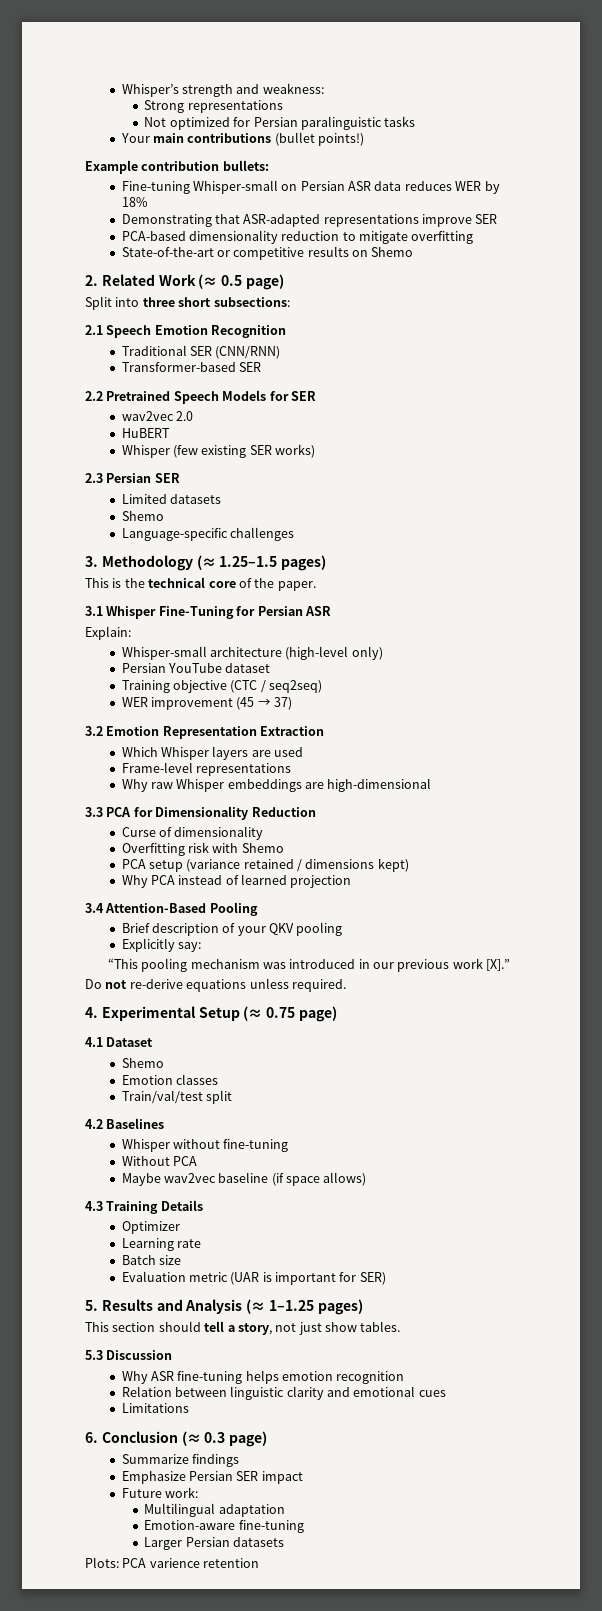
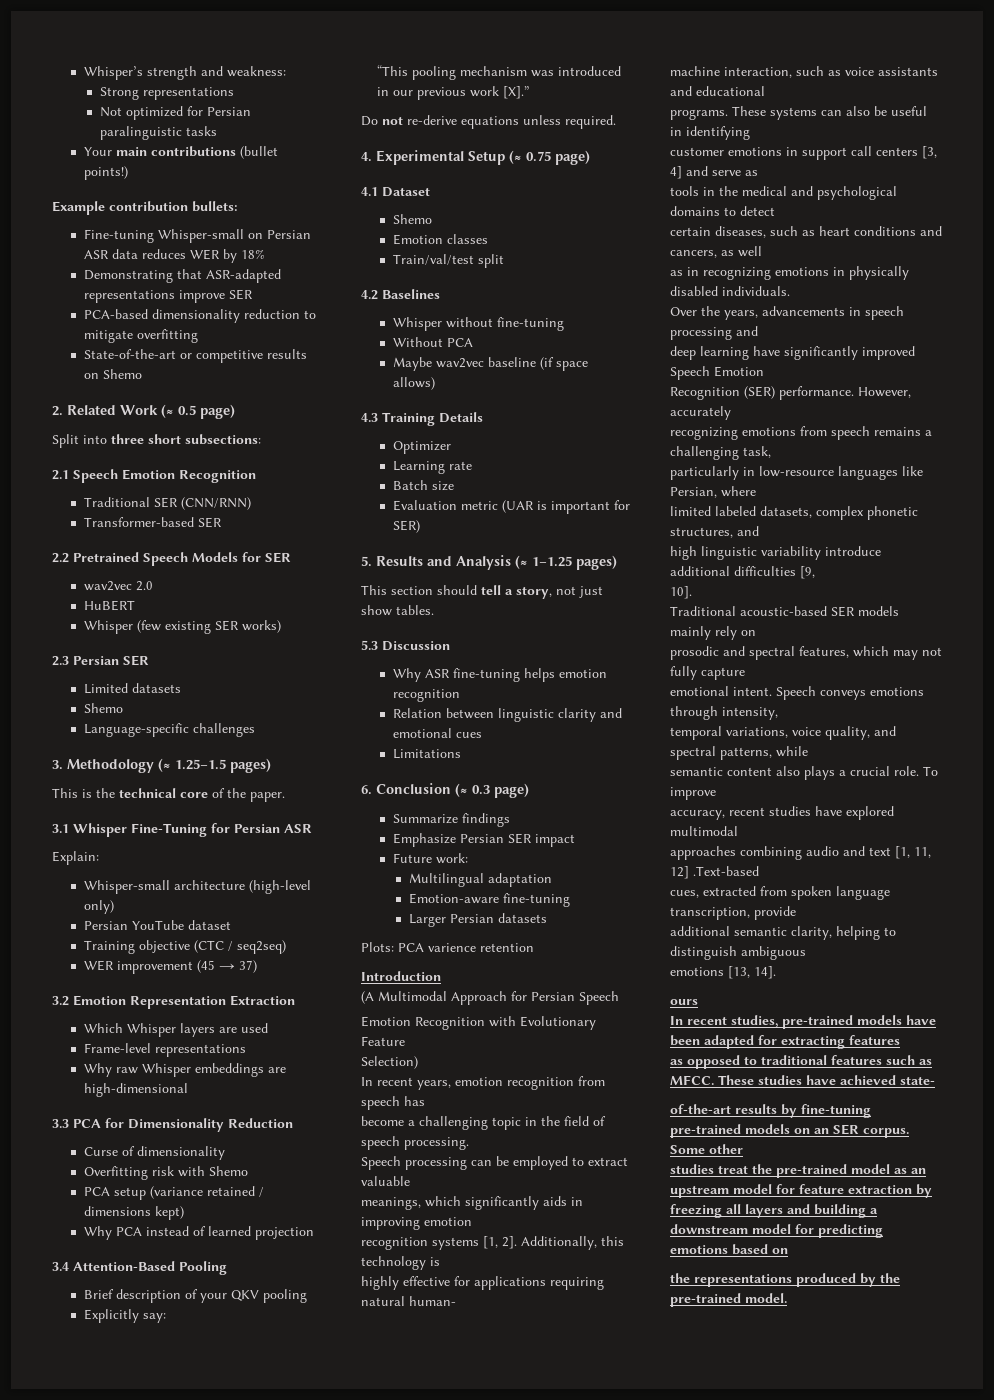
(260, 1563) none -> [361,971,441,981] [361,991,619,1005] [361,1016,596,1030] [361,1036,405,1046] [361,1056,418,1069] [361,1076,605,1090] [361,1096,425,1110] [361,1116,606,1130] [361,1136,469,1150] [361,1156,628,1170] [361,1176,410,1186] [361,1196,583,1210] [361,1217,472,1230] [361,1236,624,1250] [361,1256,440,1270] [361,1276,604,1290] [361,1296,456,1306] [670,66,938,78] [670,86,765,96] [670,106,927,120] [670,126,750,140] [670,146,937,160] [670,166,758,179] [670,186,897,200] [670,206,775,216] [670,226,942,238] [670,246,762,258] [670,266,909,280] [670,286,790,296] [670,306,904,320] [670,326,758,340] [670,346,915,360] [670,366,764,380] [670,386,911,400] [670,406,731,420] [670,426,932,440] [670,446,771,460] [670,466,923,480] [670,486,756,498] [670,506,918,520] [670,526,759,538] [670,546,881,560] [670,566,815,579] [670,586,692,599] [670,606,899,617] [670,626,756,640] [670,646,942,660] [670,666,745,680] [670,686,924,700] [670,706,778,720] [670,726,896,740] [670,746,808,760] [670,766,938,780] [670,787,716,800] [670,806,894,820] [670,826,738,836] [670,846,931,860] [670,866,759,879] [670,886,890,900] [670,906,796,920] [670,926,896,940] [670,946,806,960] [670,966,776,979] [670,999,698,1005] [670,1015,936,1029] [670,1035,900,1049] [670,1055,932,1069] [670,1075,935,1085] [670,1104,871,1118] [670,1124,909,1138] [670,1144,743,1154] [670,1164,926,1178] [670,1184,932,1198] [670,1204,878,1218] [670,1224,883,1238] [670,1244,788,1255] [670,1273,900,1287] [670,1293,787,1307] // Introduction // (A Multimodal Approach for Persian Speech // Emotion Recognition with Evolutionary Feature // Selection) // In recent years, emotion recognition from speech has // become a challenging topic in the field of speech processing. // Speech processing can be employed to extract valuable // meanings, which significantly aids in improving emotion // recognition systems [1, 2]. Additionally, this technology is // highly effective for applications requiring natural human- // machine interaction, such as voice assistants and educational // programs. These systems can also be useful in identifying // customer emotions in support call centers [3, 4] and serve as // tools in the medical and psychological domains to detect // certain diseases, such as heart conditions and cancers, as well // as in recognizing emotions in physically disabled individuals. // Over the years, advancements in speech processing and // deep learning have significantly improved Speech Emotion // Recognition (SER) performance. However, accurately // recognizing emotions from speech remains a challenging task, // particularly in low-resource languages like Persian, where // limited labeled datasets, complex phonetic structures, and // high linguistic variability introduce additional difficulties [9, // 10]. // Traditional acoustic-based SER models mainly rely on // prosodic and spectral features, which may not fully capture // emotional intent. Speech conveys emotions through intensity, // temporal variations, voice quality, and spectral patterns, while // semantic content also plays a crucial role. To improve // accuracy, recent studies have explored multimodal // approaches combining audio and text [1, 11, 12] .Text-based // cues, extracted from spoken language transcription, provide // additional semantic clarity, helping to distinguish ambiguous // emotions [13, 14]. // ours // In recent studies, pre-trained models have been adapted for extracting features // as opposed to traditional features such as MFCC. These studies have achieved state- // of-the-art results by fine-tuning pre-trained models on an SER corpus. Some other // studies treat the pre-trained model as an upstream model for feature extraction by freezing all layers and building a downstream model for predicting emotions based on // the representations produced by the pre-trained model.

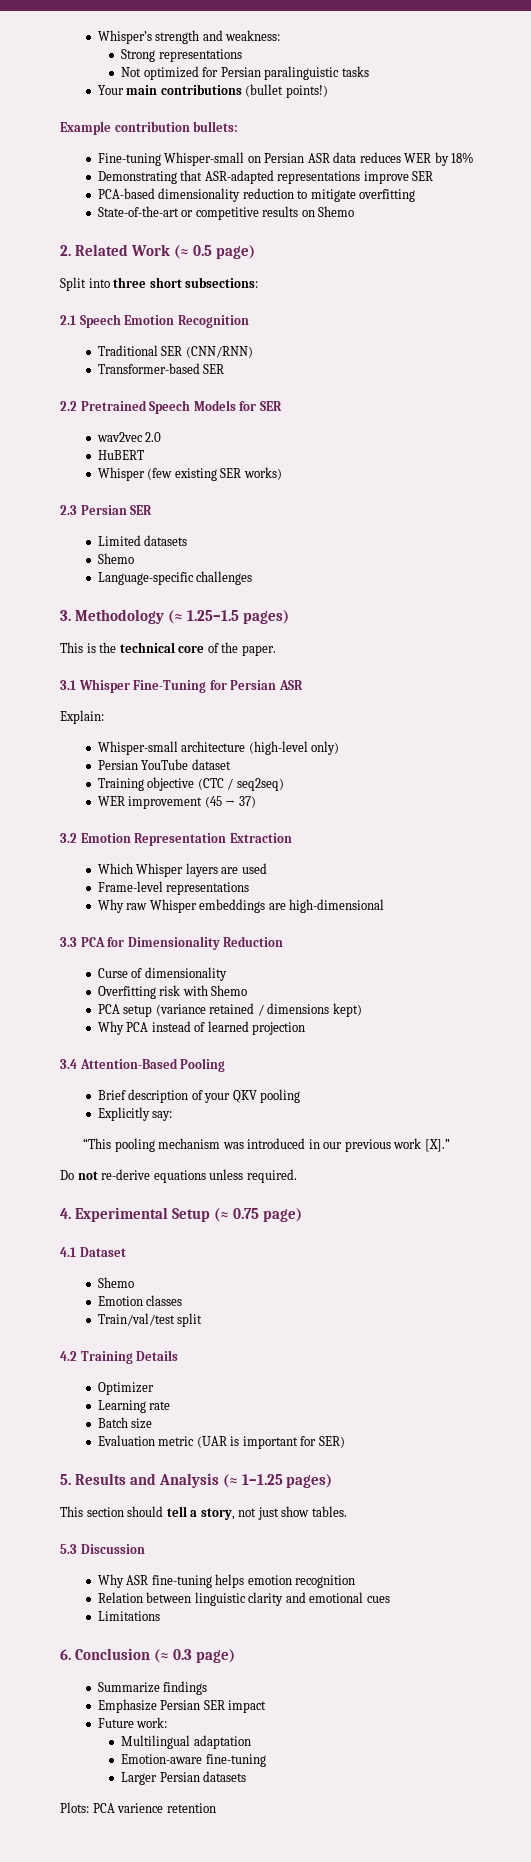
[382,289,440,299] [392,317,564,331] [392,337,473,347] [392,357,588,371] [392,377,435,390] [361,413,378,422] Baselines // Whisper without fine-tuning // Without PCA // Maybe wav2vec baseline (if space allows) // 4.3 -> (77, 1356) none
[361,971,441,981] [361,991,619,1005] [361,1016,596,1030] [361,1036,405,1046] [361,1056,418,1069] [361,1076,605,1090] [361,1096,425,1110] [361,1116,606,1130] [361,1136,469,1150] [361,1156,628,1170] [361,1176,410,1186] [361,1196,583,1210] [361,1217,472,1230] [361,1236,624,1250] [361,1256,440,1270] [361,1276,604,1290] [361,1296,456,1306] [670,66,938,78] [670,86,765,96] [670,106,927,120] [670,126,750,140] [670,146,937,160] [670,166,758,179] [670,186,897,200] [670,206,775,216] [670,226,942,238] [670,246,762,258] [670,266,909,280] [670,286,790,296] [670,306,904,320] [670,326,758,340] [670,346,915,360] [670,366,764,380] [670,386,911,400] [670,406,731,420] [670,426,932,440] [670,446,771,460] [670,466,923,480] [670,486,756,498] [670,506,918,520] [670,526,759,538] [670,546,881,560] [670,566,815,579] [670,586,692,599] [670,606,899,617] [670,626,756,640] [670,646,942,660] [670,666,745,680] [670,686,924,700] [670,706,778,720] [670,726,896,740] [670,746,808,760] [670,766,938,780] [670,787,716,800] [670,806,894,820] [670,826,738,836] [670,846,931,860] [670,866,759,879] [670,886,890,900] [670,906,796,920] [670,926,896,940] [670,946,806,960] [670,966,776,979] [670,999,698,1005] [670,1015,936,1029] [670,1035,900,1049] [670,1055,932,1069] [670,1075,935,1085] [670,1104,871,1118] [670,1124,909,1138] [670,1144,743,1154] [670,1164,926,1178] [670,1184,932,1198] [670,1204,878,1218] [670,1224,883,1238] [670,1244,788,1255] [670,1273,900,1287] [670,1293,787,1307] // Introduction // (A Multimodal Approach for Persian Speech // Emotion Recognition with Evolutionary Feature // Selection) // In recent years, emotion recognition from speech has // become a challenging topic in the field of speech processing. // Speech processing can be employed to extract valuable // meanings, which significantly aids in improving emotion // recognition systems [1, 2]. Additionally, this technology is // highly effective for applications requiring natural human- // machine interaction, such as voice assistants and educational // programs. These systems can also be useful in identifying // customer emotions in support call centers [3, 4] and serve as // tools in the medical and psychological domains to detect // certain diseases, such as heart conditions and cancers, as well // as in recognizing emotions in physically disabled individuals. // Over the years, advancements in speech processing and // deep learning have significantly improved Speech Emotion // Recognition (SER) performance. However, accurately // recognizing emotions from speech remains a challenging task, // particularly in low-resource languages like Persian, where // limited labeled datasets, complex phonetic structures, and // high linguistic variability introduce additional difficulties [9, // 10]. // Traditional acoustic-based SER models mainly rely on // prosodic and spectral features, which may not fully capture // emotional intent. Speech conveys emotions through intensity, // temporal variations, voice quality, and spectral patterns, while // semantic content also plays a crucial role. To improve // accuracy, recent studies have explored multimodal // approaches combining audio and text [1, 11, 12] .Text-based // cues, extracted from spoken language transcription, provide // additional semantic clarity, helping to distinguish ambiguous // emotions [13, 14]. // ours // In recent studies, pre-trained models have been adapted for extracting features // as opposed to traditional features such as MFCC. These studies have achieved state- // of-the-art results by fine-tuning pre-trained models on an SER corpus. Some other // studies treat the pre-trained model as an upstream model for feature extraction by freezing all layers and building a downstream model for predicting emotions based on // the representations produced by the pre-trained model. -> (216, 1808) none

